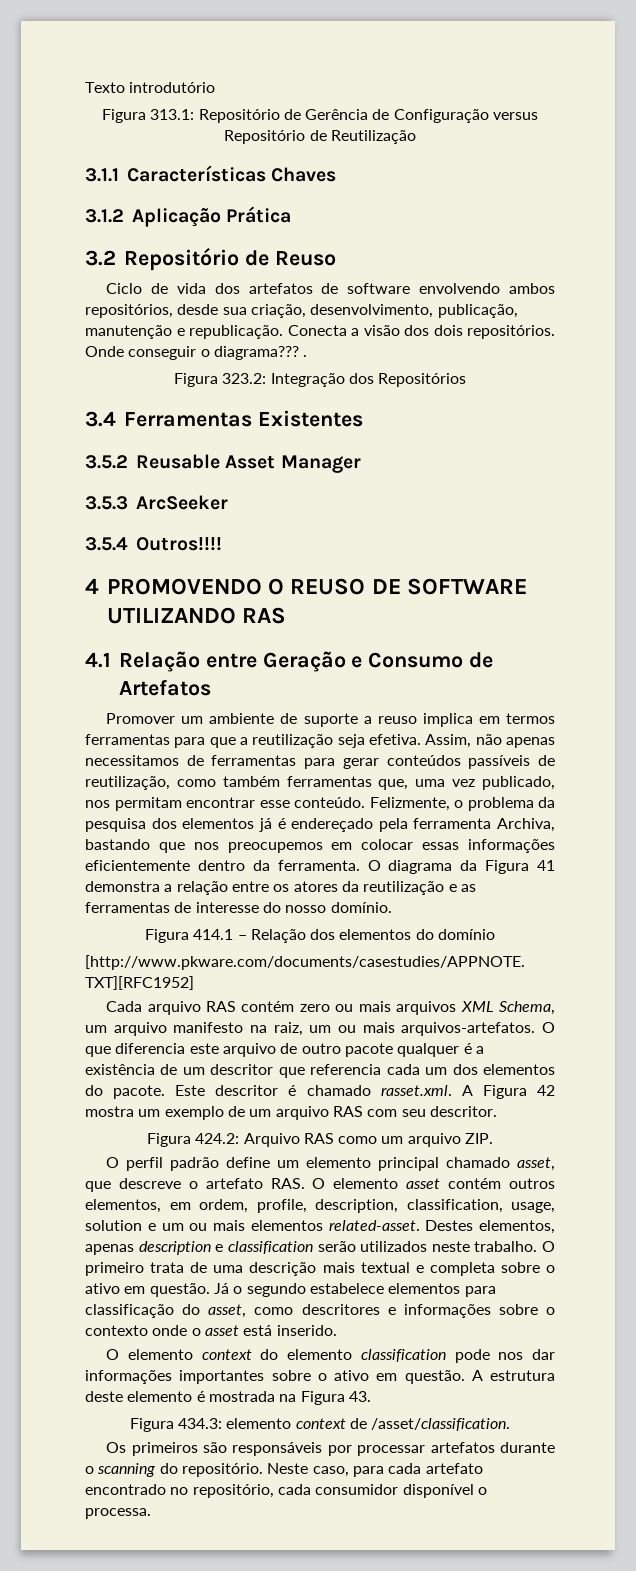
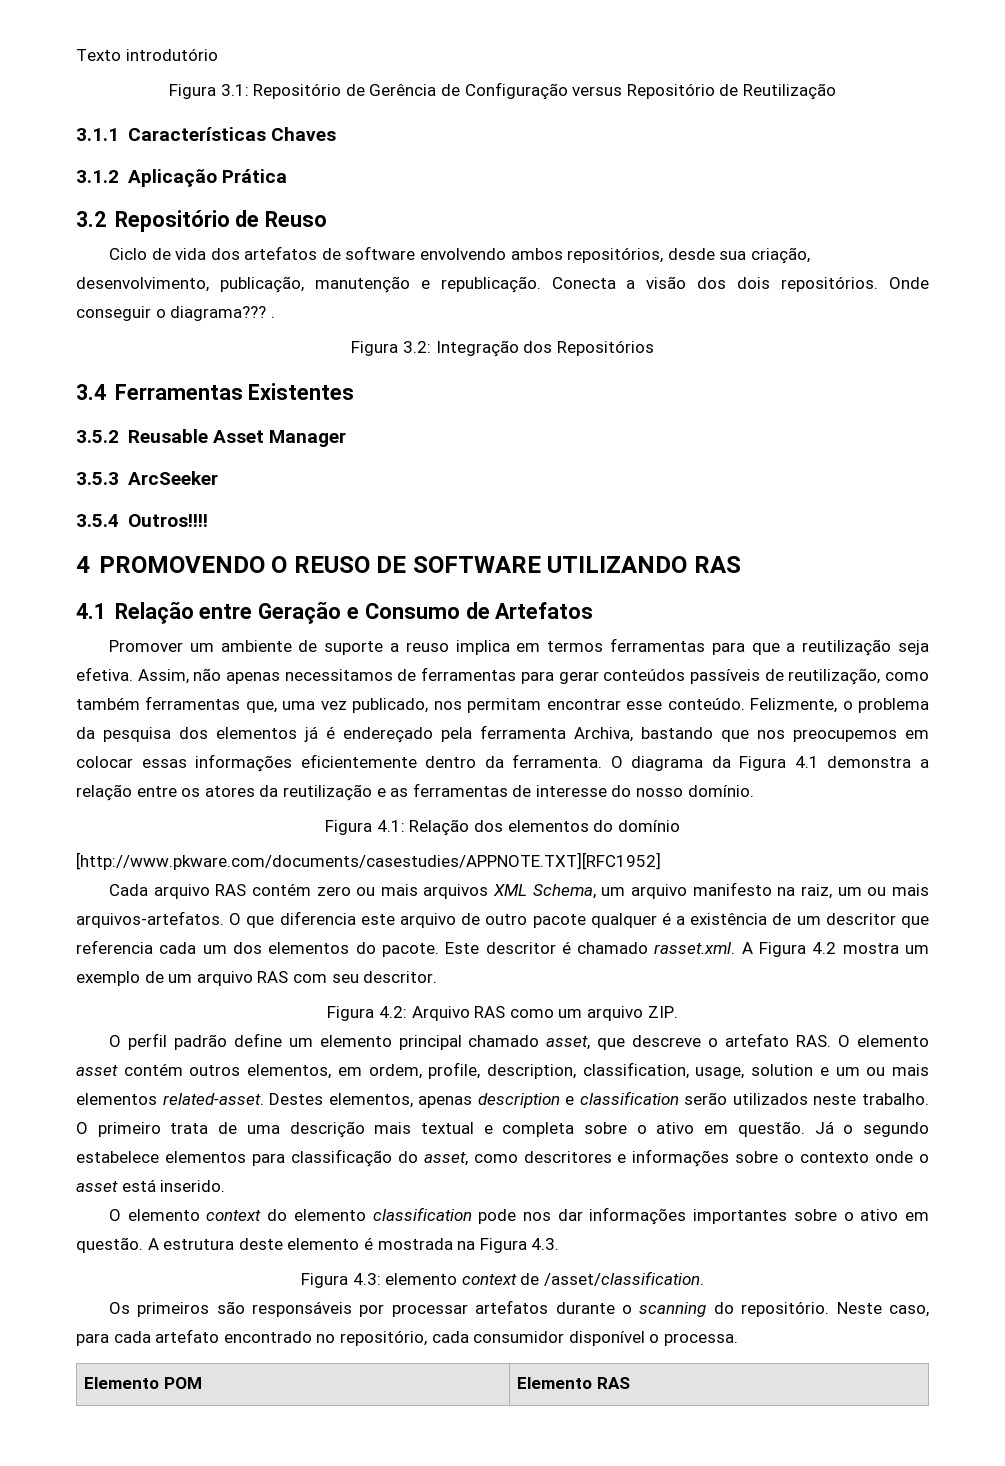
[150,109,195,120] 313.1: -> [220,84,249,96] 3.1:
[222,373,267,384] 323.2: -> [402,341,431,353] 3.2:
[537,860,555,871] 41 -> [794,756,819,768] 4.1
[193,929,247,940] 414.1 – -> [376,820,405,832] 4.1:
[536,1085,555,1096] 42 -> [812,942,837,954] 4.2
[195,1133,240,1144] 424.2: -> [379,1006,408,1018] 4.2:
[348,1391,371,1402] [129,1418,223,1432] 43. // Figura 434.3: -> [531,1238,560,1250] [301,1273,381,1288] 4.3. // Figura 4.3:
(151, 1513) none -> [84,1377,203,1389] [517,1377,631,1389] // Elemento POM | Elemento RAS

